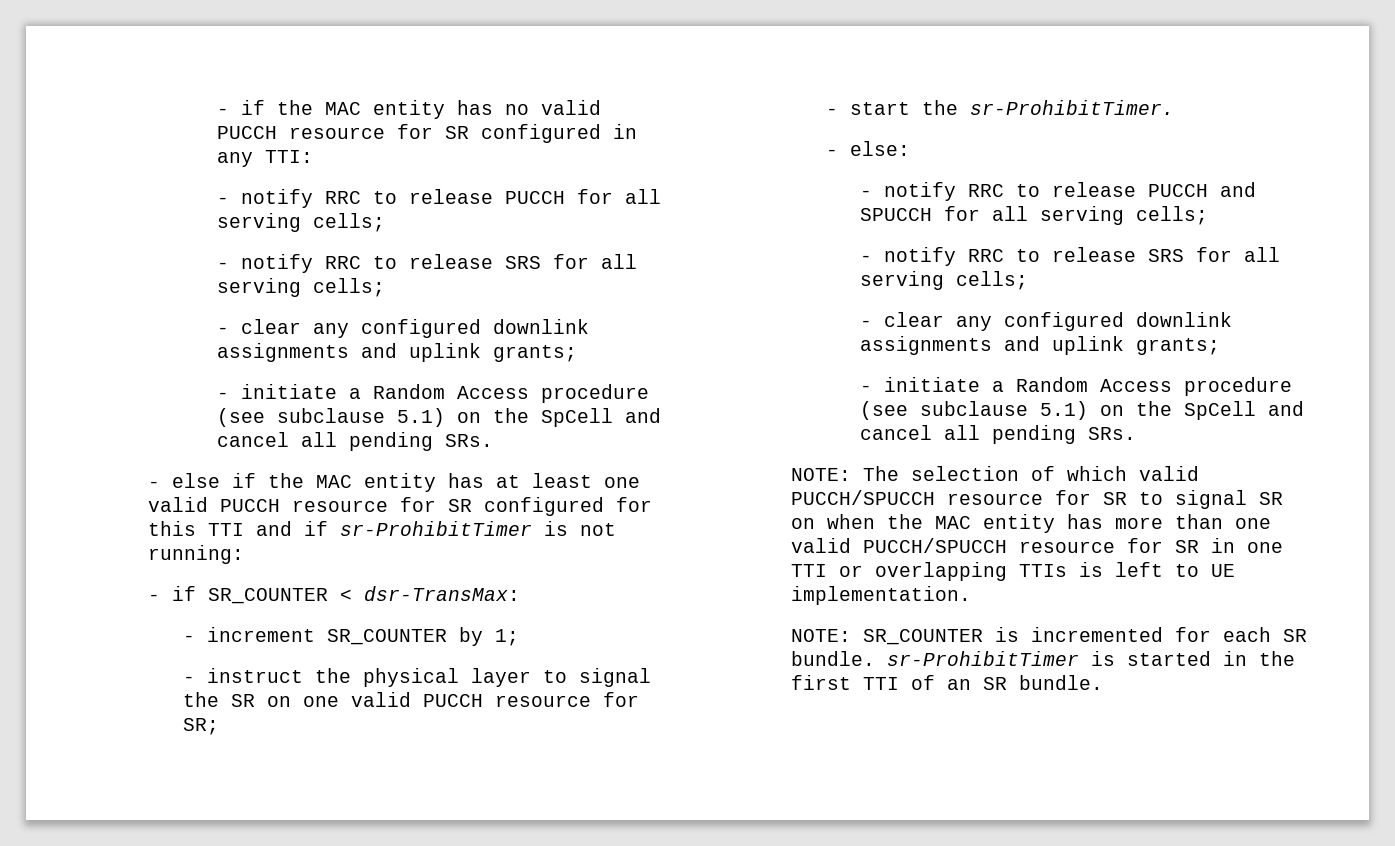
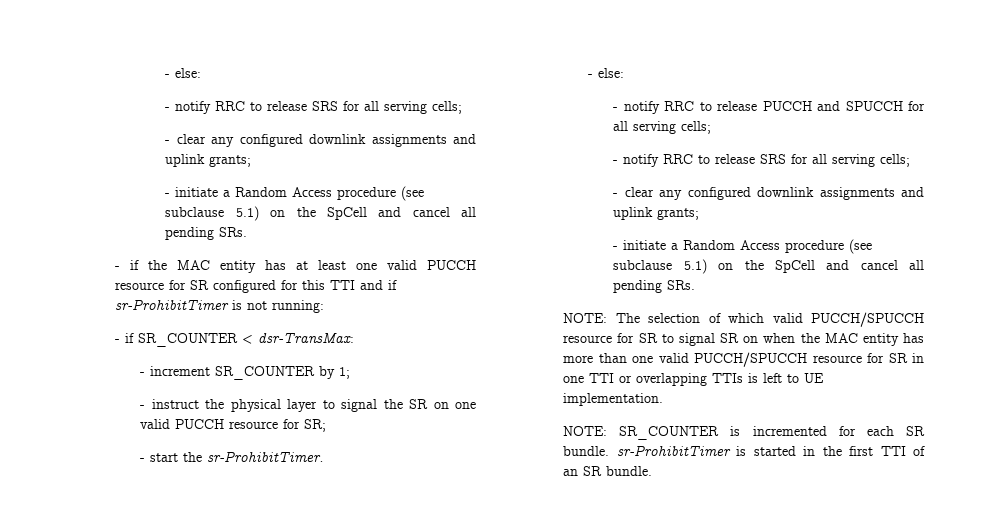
[216,100,601,119] [216,124,637,143] [216,150,313,167] [216,189,661,208] [216,213,385,232] - if the MAC entity has no valid PUCCH resource for SR configured in any TTI: // - notify RRC to release PUCCH for all serving cells; -> [165,68,202,78] - else:
[172,473,221,488] else -> (121, 268) none

